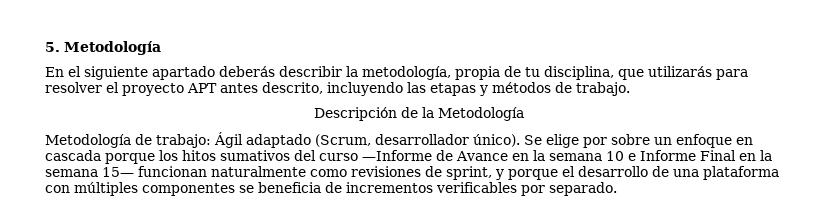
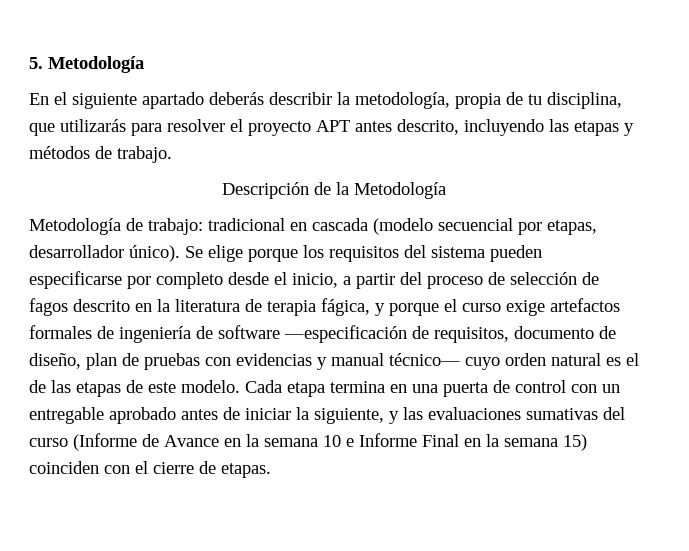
[214,132,753,148] [45,150,290,164] Ágil adaptado (Scrum, desarrollador único). Se elige por sobre un enfoque en cascada porque los hitos sumativos -> [208,218,597,235] [29,245,542,262] [29,271,599,289] [29,298,620,316] [29,325,616,343] [29,353,639,370] [29,380,620,397] [29,407,598,424] tradicional en cascada (modelo secuencial por etapas, desarrollador único). Se elige porque los requisitos del sistema pueden especificarse por completo desde el inicio, a partir del proceso de selección de fagos descrito en la literatura de terapia fágica, y porque el curso exige artefactos formales de ingeniería de software —especificación de requisitos, documento de diseño, plan de pruebas con evidencias y manual técnico— cuyo orden natural es el de las etapas de este modelo. Cada etapa termina en una puerta de control con un entregable aprobado antes de iniciar la siguiente, y las evaluaciones sumativas
[362,150,432,161] —Informe -> [73,433,137,451] (Informe
[102,166,779,180] [45,182,617,196] 15— funcionan naturalmente como revisiones de sprint, y porque el desarrollo de una plataforma con múltiples componentes se beneficia de incrementos verificables por separado. -> [563,434,587,451] [29,461,271,478] 15) coinciden con el cierre de etapas.

